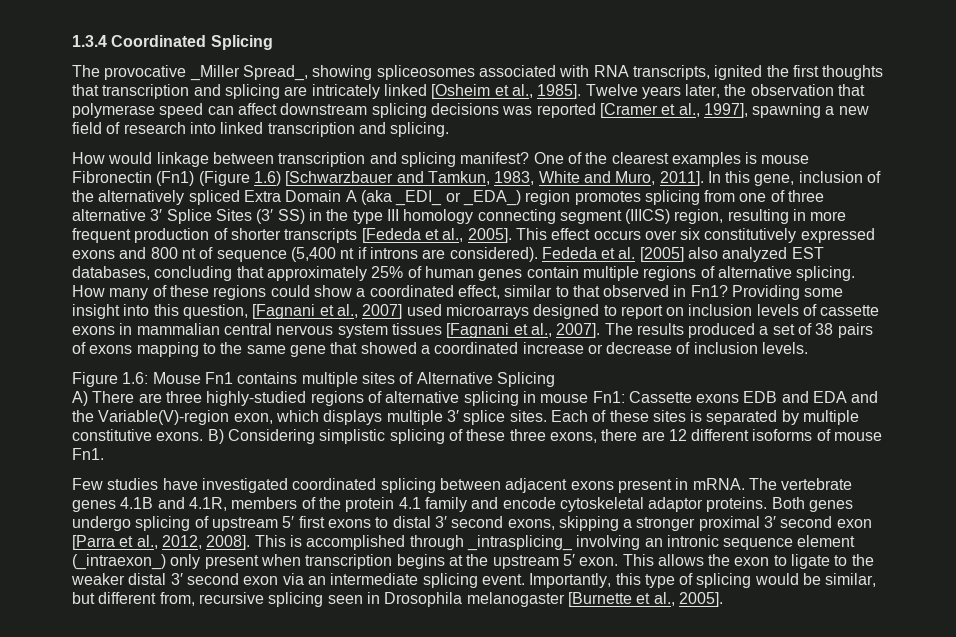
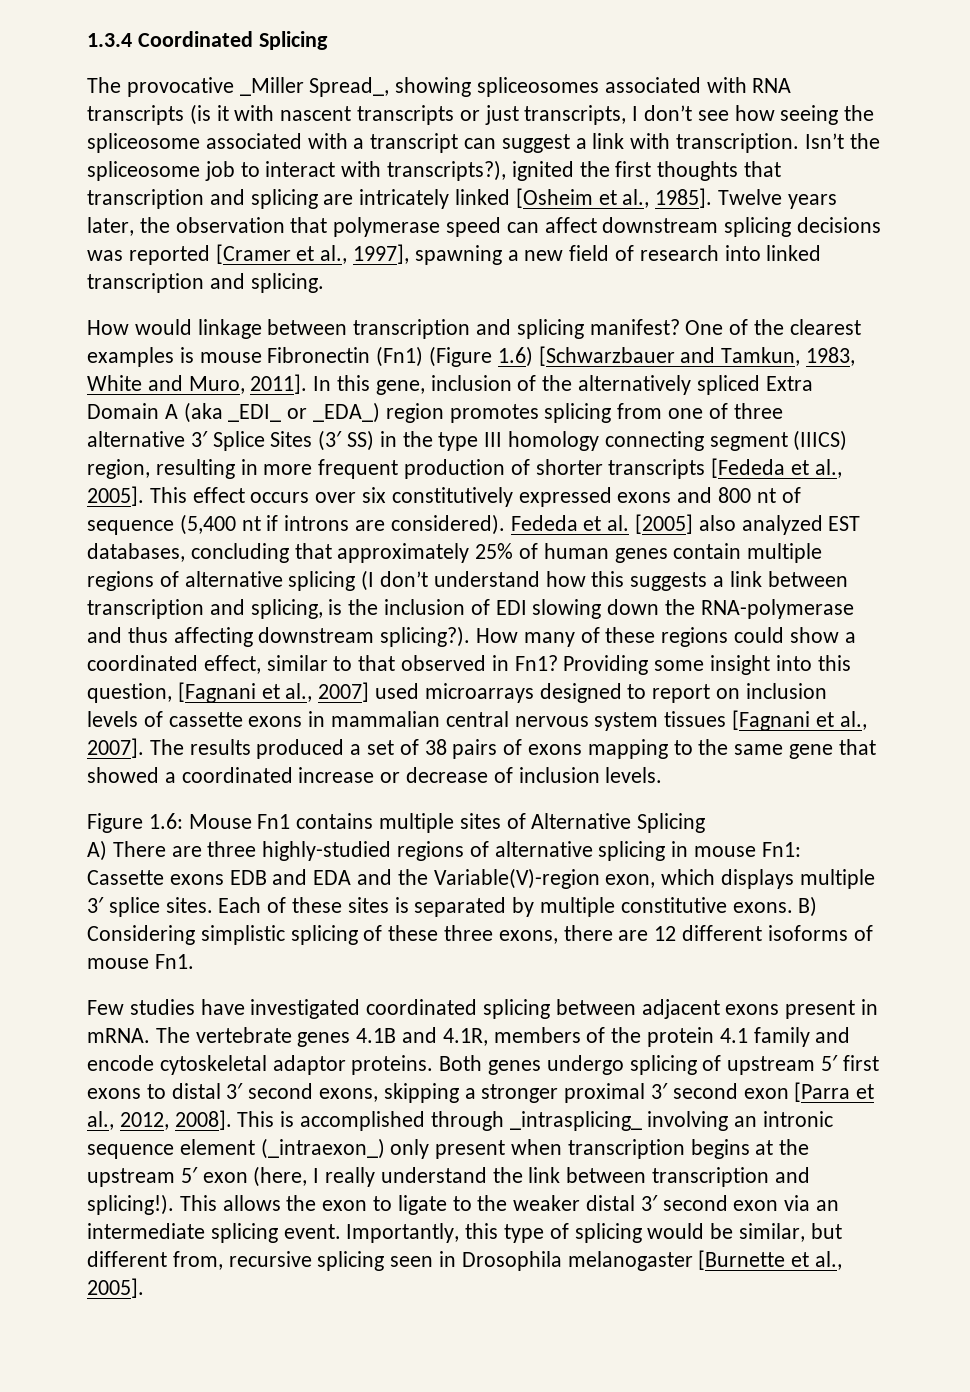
[632,65,710,80] transcripts, -> [87,104,875,125] [87,133,880,153] [87,160,507,181] transcripts (is it with nascent transcripts or just transcripts, I don’t see how seeing the spliceosome associated with a transcript can suggest a link with transcription. Isn’t the spliceosome job to interact with transcripts?),
[796,266,856,281] splicing. -> [288,570,848,591] [87,599,854,619] [87,626,471,647] splicing (I don’t understand how this suggests a link between transcription and splicing, is the inclusion of EDI slowing down the RNA-polymerase and thus affecting downstream splicing?).
[579,557,619,566] exon. -> [202,1166,810,1187] [87,1194,174,1215] exon (here, I really understand the link between transcription and splicing!).

